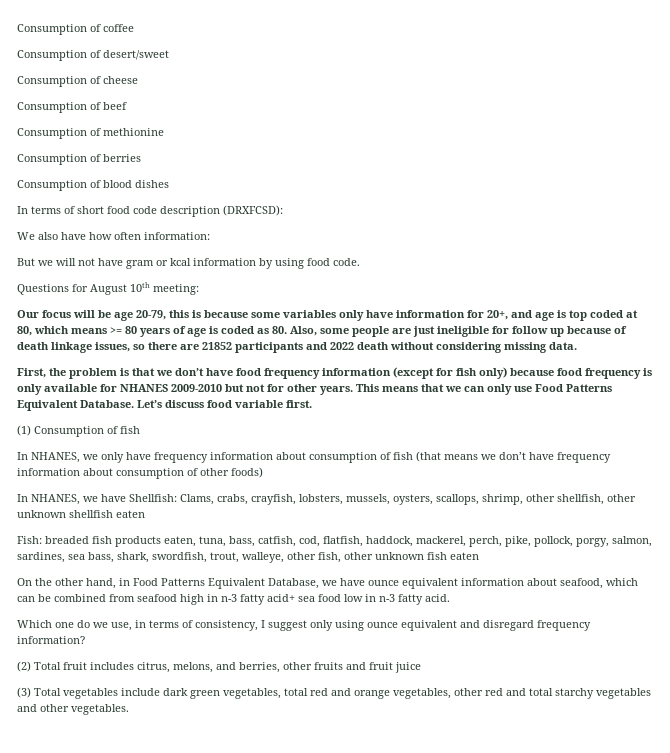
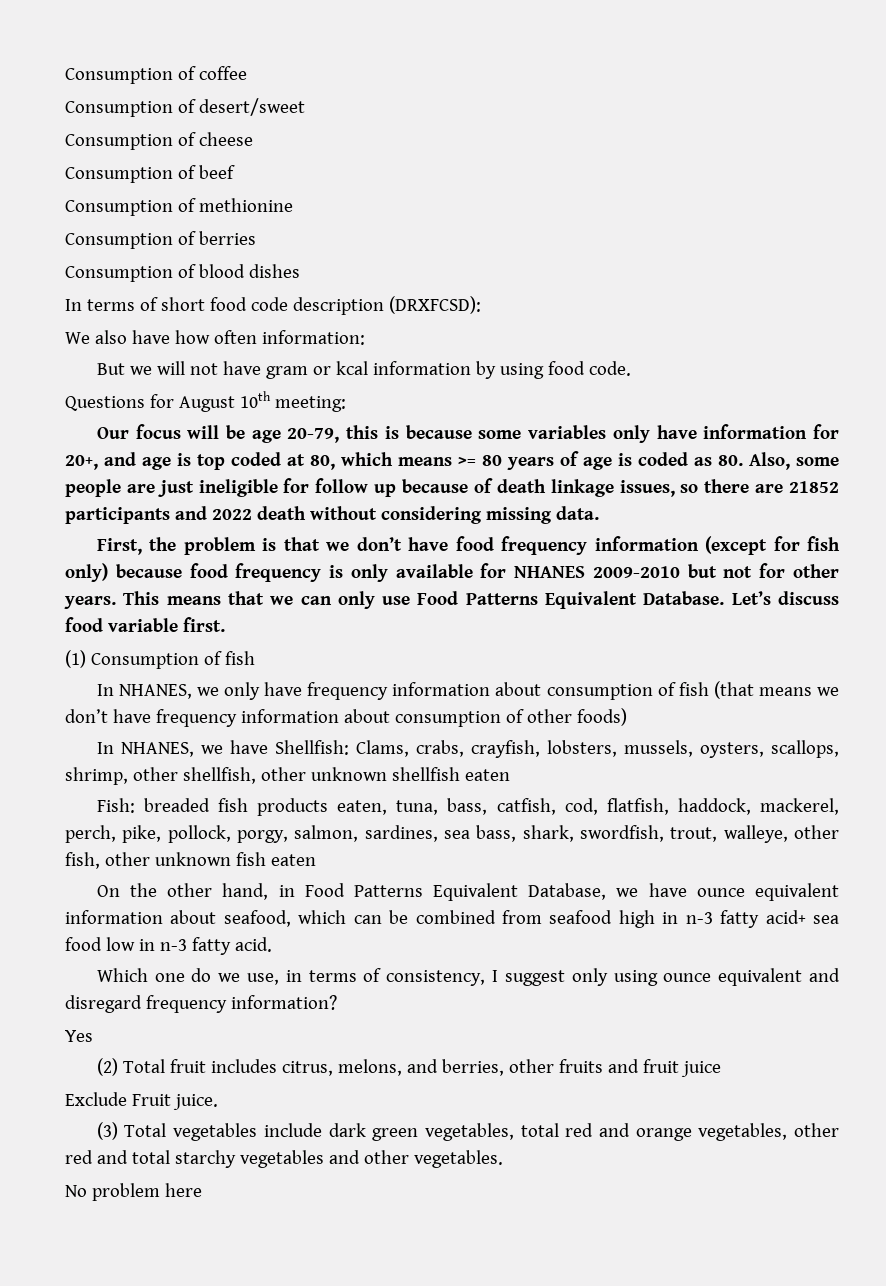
(85, 640) none -> [65,1030,93,1042] // Yes
(421, 667) none -> [65,1092,218,1110] // Exclude Fruit juice.
(129, 709) none -> [65,1183,202,1201] // No problem here

